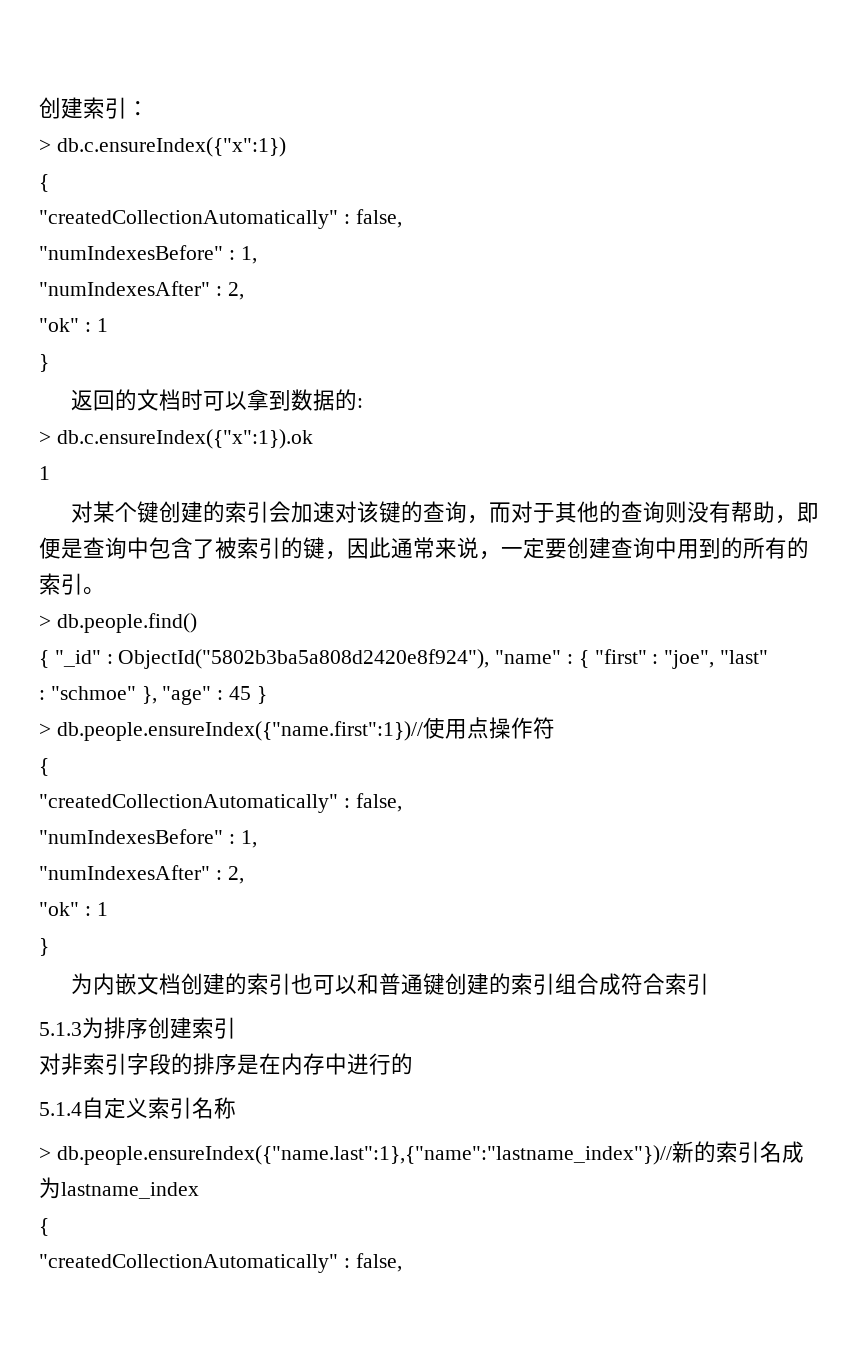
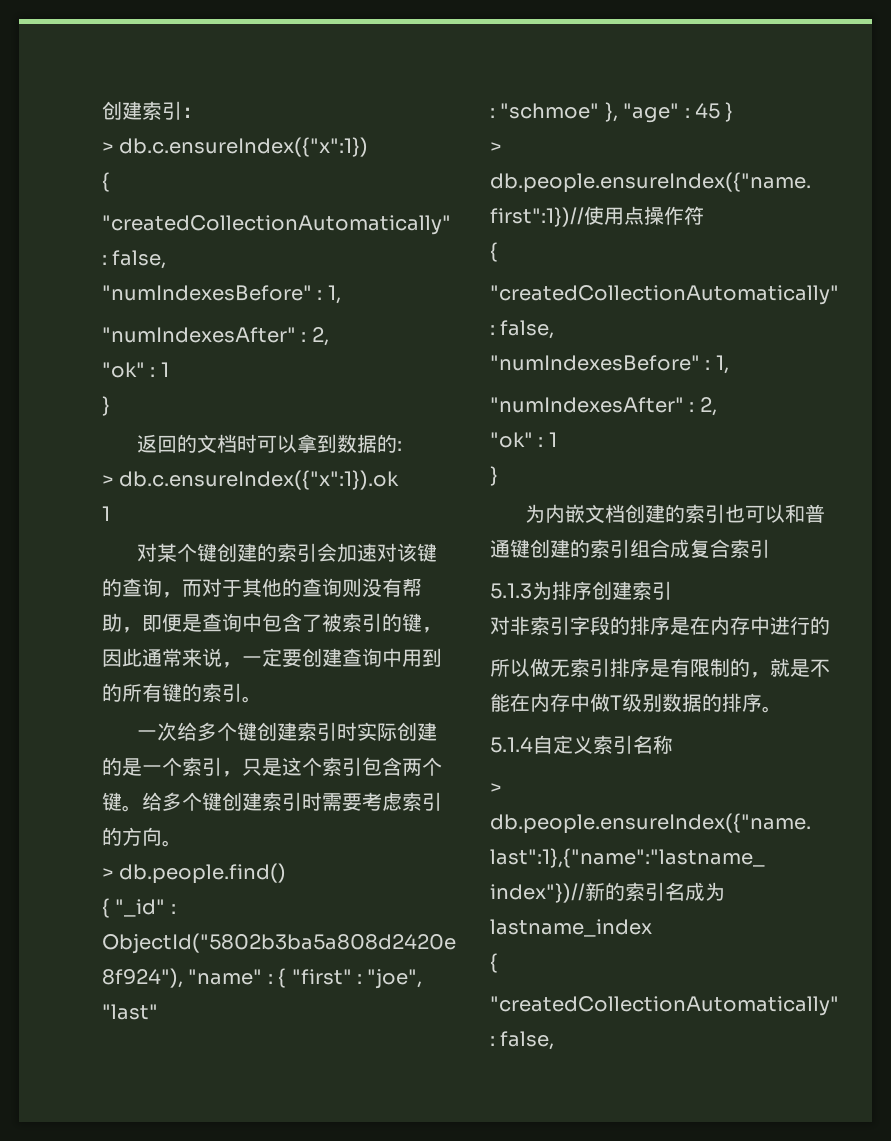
(787, 548) none -> [162,683,182,702] 键
(105, 591) none -> [137,722,438,741] [102,757,442,777] [102,792,442,812] [102,827,182,847] // 一次给多个键创建索引时实际创建的是一个索引，只是这个索引包含两个键。给多个键创建索引时需要考虑索引的方向。
[621,973,644,995] 符 -> [690,539,710,558] 复
(413, 1064) none -> [490,658,830,678] [490,693,782,713] // 所以做无索引排序是有限制的，就是不能在内存中做T级别数据的排序。

